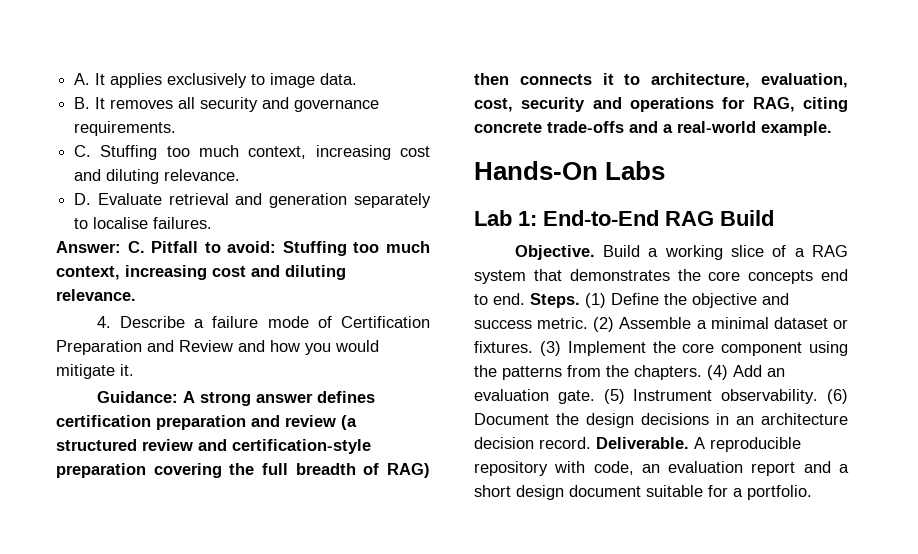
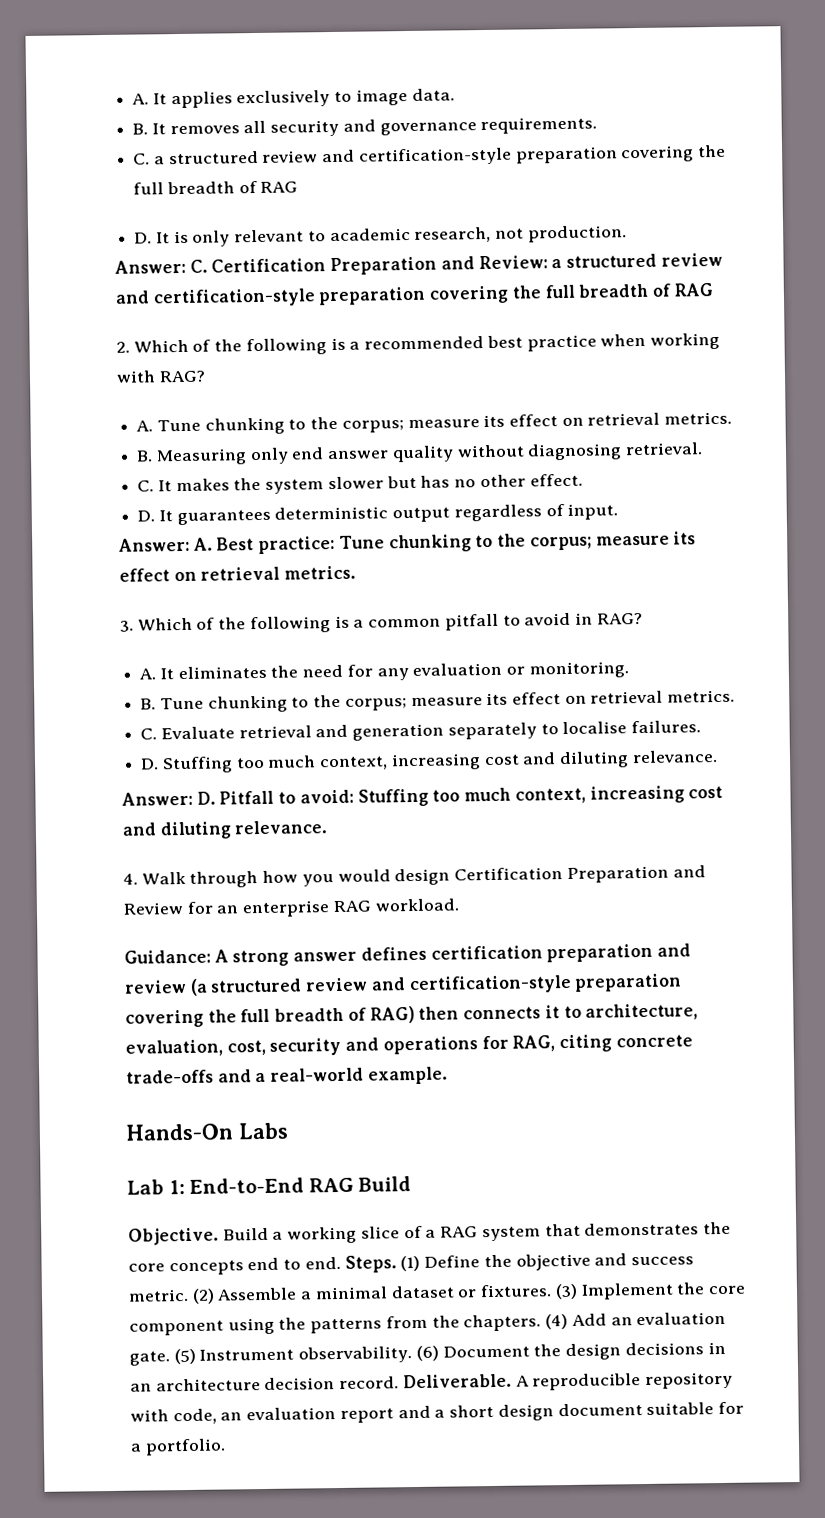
[100,145,431,160] [74,169,241,184] [74,193,431,208] [74,217,213,229] [56,241,145,253] Stuffing too much context, increasing cost and diluting relevance. // D. Evaluate retrieval and generation separately to localise failures. // Answer: C. -> [153,144,727,166] [133,180,299,195] [134,225,627,247] [114,252,723,276] [115,283,713,308] [116,332,720,356] [116,370,206,383] [136,411,733,435] [136,442,704,466] [137,473,583,494] [137,503,619,526] [118,531,697,555] [119,565,357,582] [120,612,643,634] [139,661,629,681] [140,689,736,713] [140,720,702,741] [140,750,718,774] [121,791,216,806] a structured review and certification-style preparation covering the full breadth of RAG // D. It is only relevant to academic research, not production. // Answer: C. Certification Preparation and Review: a structured review and certification-style preparation covering the full breadth of RAG // 2. Which of the following is a recommended best practice when working with RAG? // A. Tune chunking to the corpus; measure its effect on retrieval metrics. // B. Measuring only end answer quality without diagnosing retrieval. // C. It makes the system slower but has no other effect. // D. It guarantees deterministic output regardless of input. // Answer: A. Best practice: Tune chunking to the corpus; measure its effect on retrieval metrics. // 3. Which of the following is a common pitfall to avoid in RAG? // A. It eliminates the need for any evaluation or monitoring. // B. Tune chunking to the corpus; measure its effect on retrieval metrics. // C. Evaluate retrieval and generation separately to localise failures. // D. Stuffing too much context, increasing cost and diluting relevance. // Answer: D.
[120,316,431,328] [56,340,379,355] [56,364,134,379] Describe a failure mode of Certification Preparation and Review and how you would mitigate it. -> [141,865,706,888] [123,898,459,918] Walk through how you would design Certification Preparation and Review for an enterprise RAG workload.

